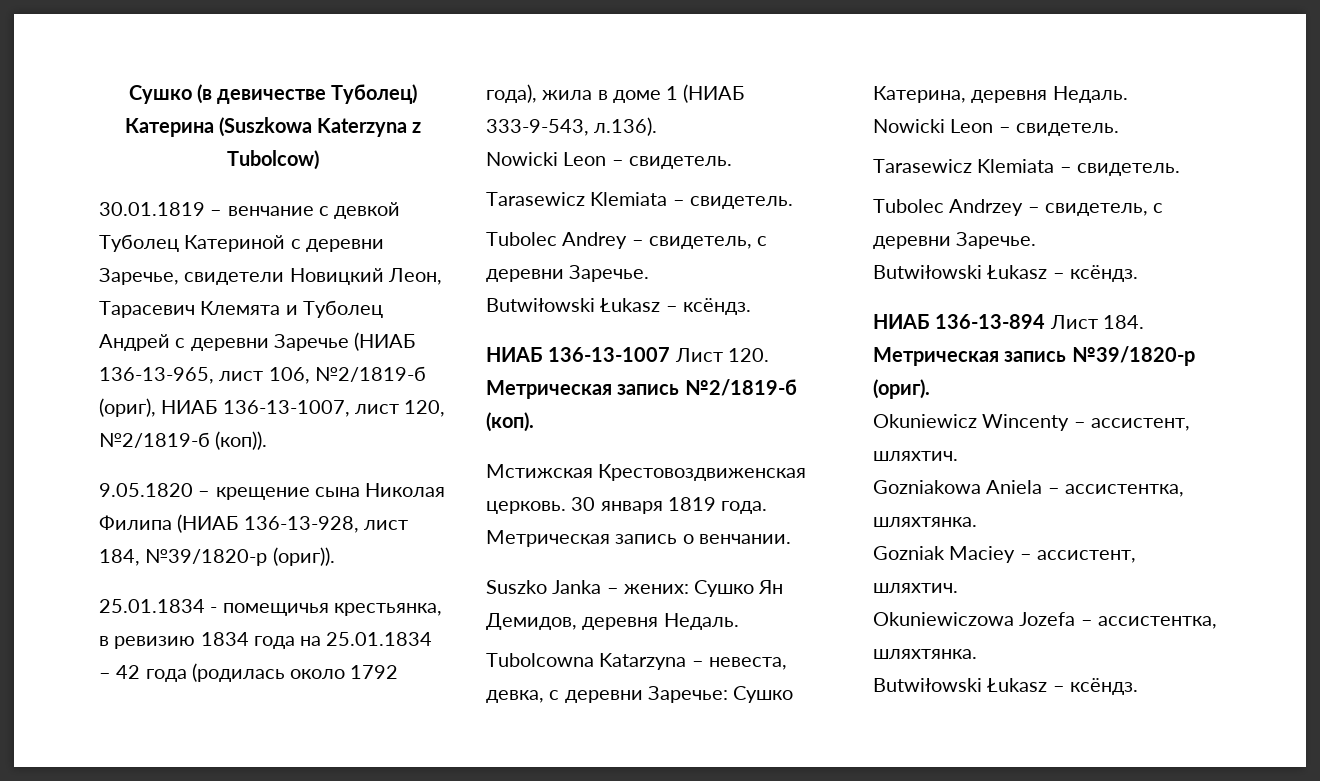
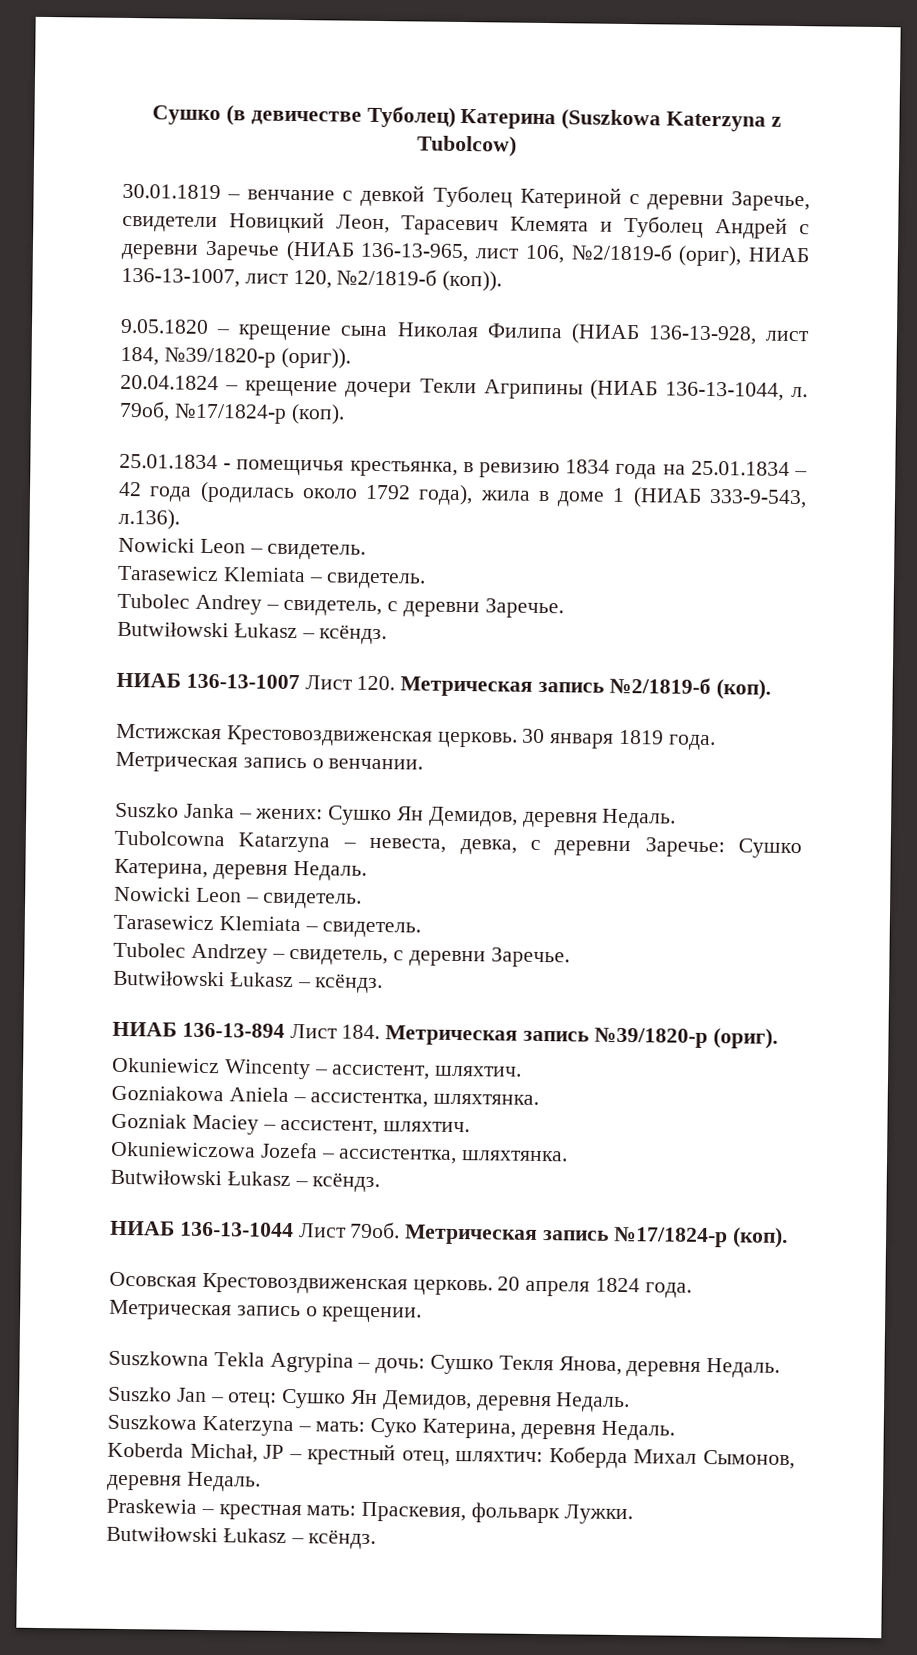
(335, 556) none -> [120,374,808,401] [119,400,345,425] // 20.04.1824 – крещение дочери Текли Агрипины (НИАБ 136-13-1044, л. 79об, №17/1824-р (коп).
(1138, 686) none -> [110,1220,788,1248] [109,1271,692,1298] [109,1299,423,1323] [108,1350,781,1378] [108,1386,631,1413] [107,1414,675,1441] [107,1442,795,1470] [106,1471,261,1492] [106,1498,633,1525] [106,1526,377,1550] // НИАБ 136-13-1044 Лист 79об. Метрическая запись №17/1824-р (коп). // Осовская Крестовоздвиженская церковь. 20 апреля 1824 года. Метрическая запись о крещении. // Suszkowna Tekla Agrypina – дочь: Сушко Текля Янова, деревня Недаль. // Suszko Jan – отец: Сушко Ян Демидов, деревня Недаль. // Suszkowa Katerzyna – мать: Суко Катерина, деревня Недаль. // Koberda Michał, JP – крестный отец, шляхтич: Коберда Михал Сымонов, деревня Недаль. // Praskеwia – крестная мать: Праскевия, фольварк Лужки. // Butwiłowski Łukasz – ксёндз.

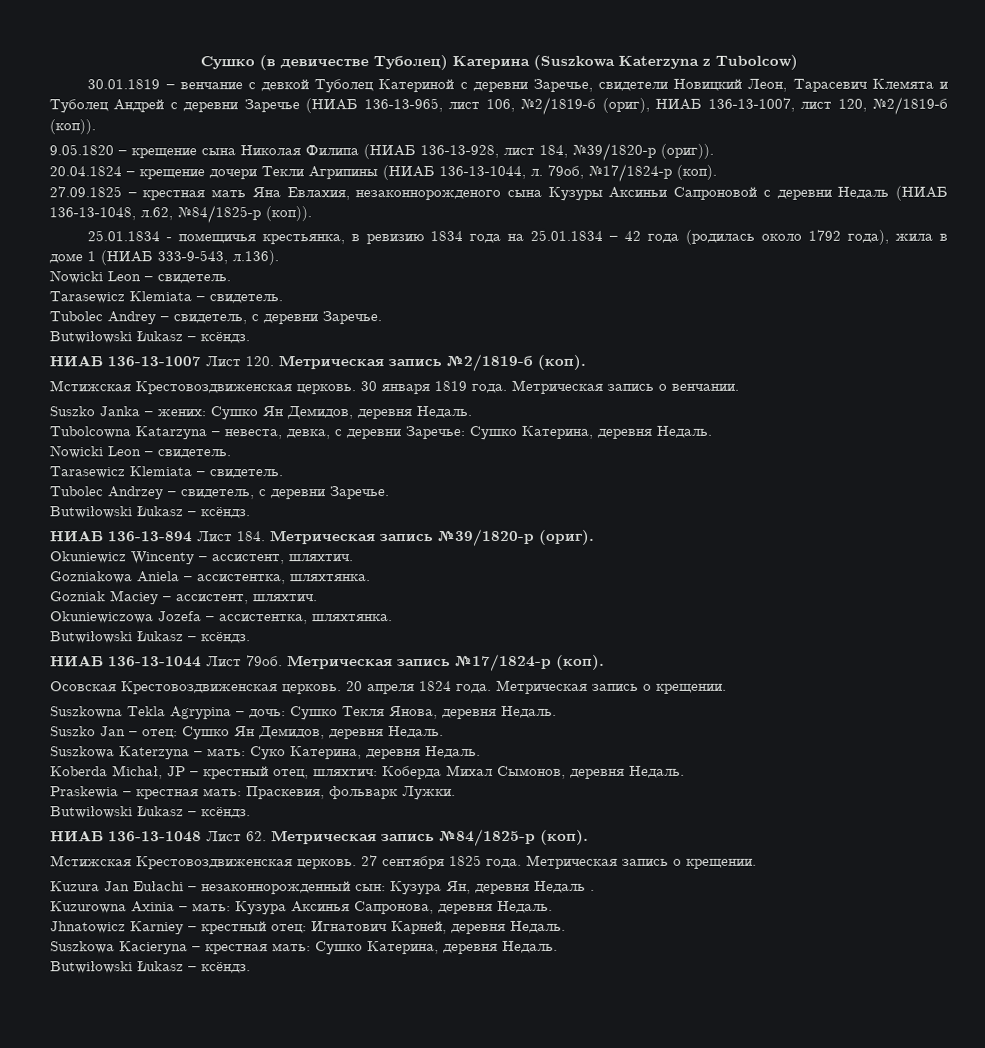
(345, 414) none -> [49,185,948,201] [49,205,312,224] // 27.09.1825 – крестная мать Яна Евлахия, незаконнорожденого сына Кузуры Аксиньи Сапроновой с деревни Недаль (НИАБ 136-13-1048, л.62, №84/1825-р (коп)).
(377, 1539) none -> [50,828,589,847] [50,854,757,870] [50,880,595,896] [50,900,553,916] [50,920,566,935] [50,940,558,956] [50,961,251,974] // НИАБ 136-13-1048 Лист 62. Метрическая запись №84/1825-р (коп). // Мстижская Крестовоздвиженская церковь. 27 сентября 1825 года. Метрическая запись о крещении. // Kuzura Jan Eułachi – незаконнорожденный сын: Кузура Ян, деревня Недаль . // Kuzurowna Axinia – мать: Кузура Аксинья Сапронова, деревня Недаль. // Jhnatowicz Karniey – крестный отец: Игнатович Карней, деревня Недаль. // Suszkowa Kacieryna – крестная мать: Сушко Катерина, деревня Недаль. // Butwiłowski Łukasz – ксёндз.

